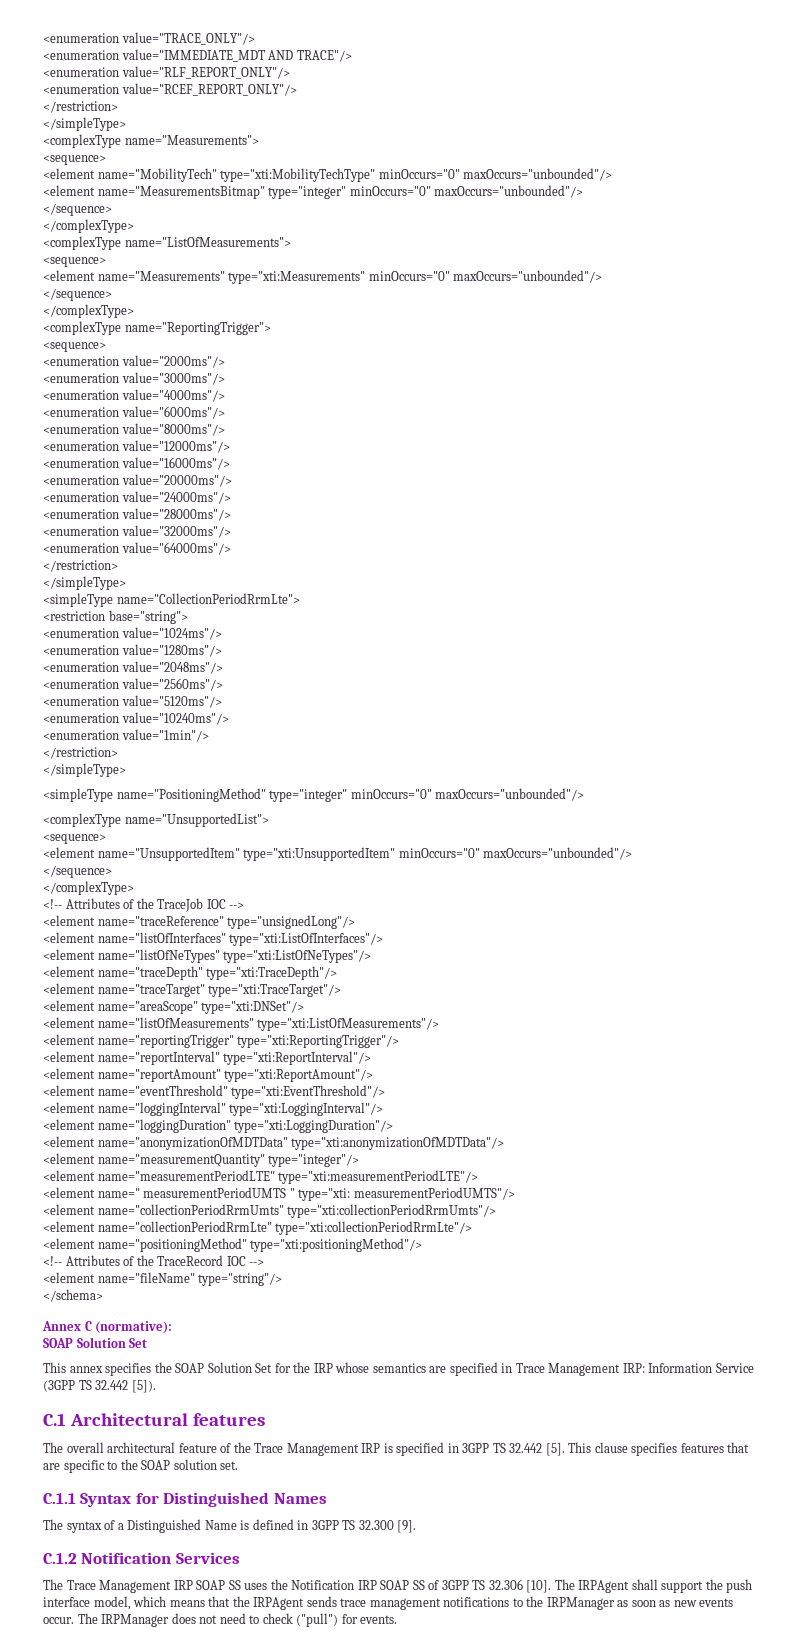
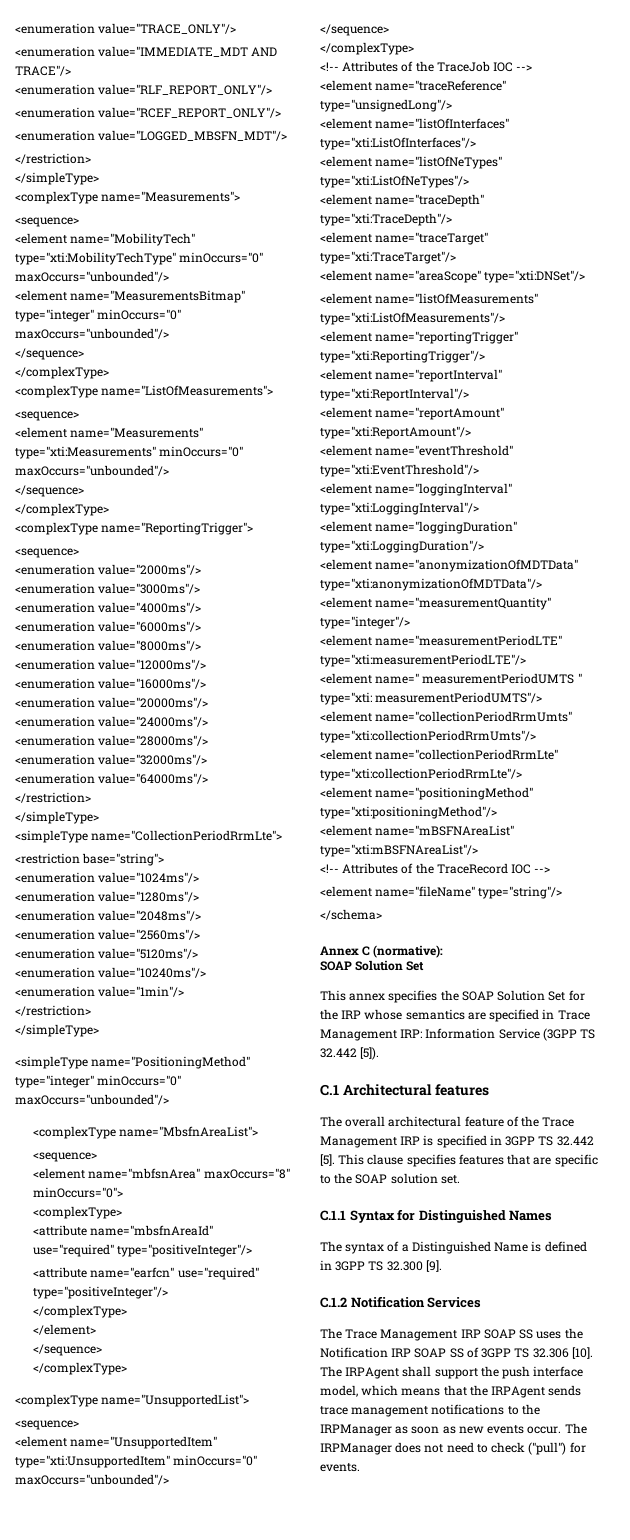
(297, 89) none -> [15,130,288,141] // <enumeration value="LOGGED_MBSFN_MDT"/>
(585, 794) none -> [33,1126,259,1139] [33,1152,98,1162] [33,1168,290,1179] [33,1187,124,1198] [33,1206,123,1219] [33,1225,214,1236] [33,1244,253,1257] [33,1267,259,1280] [33,1286,169,1299] [33,1305,128,1318] [33,1324,97,1335] [33,1344,103,1356] [33,1362,128,1375] // <complexType name="MbsfnAreaList"> // <sequence> // <element name="mbfsnArea" maxOccurs="8" minOccurs="0"> // <complexType> // <attribute name="mbsfnAreaId" use="required" type="positiveInteger"/> // <attribute name="earfcn" use="required" type="positiveInteger"/> // </complexType> // </element> // </sequence> // </complexType>
(423, 1245) none -> [320,825,515,836] [320,844,478,857] // <element name="mBSFNAreaList" type="xti:mBSFNAreaList"/>

